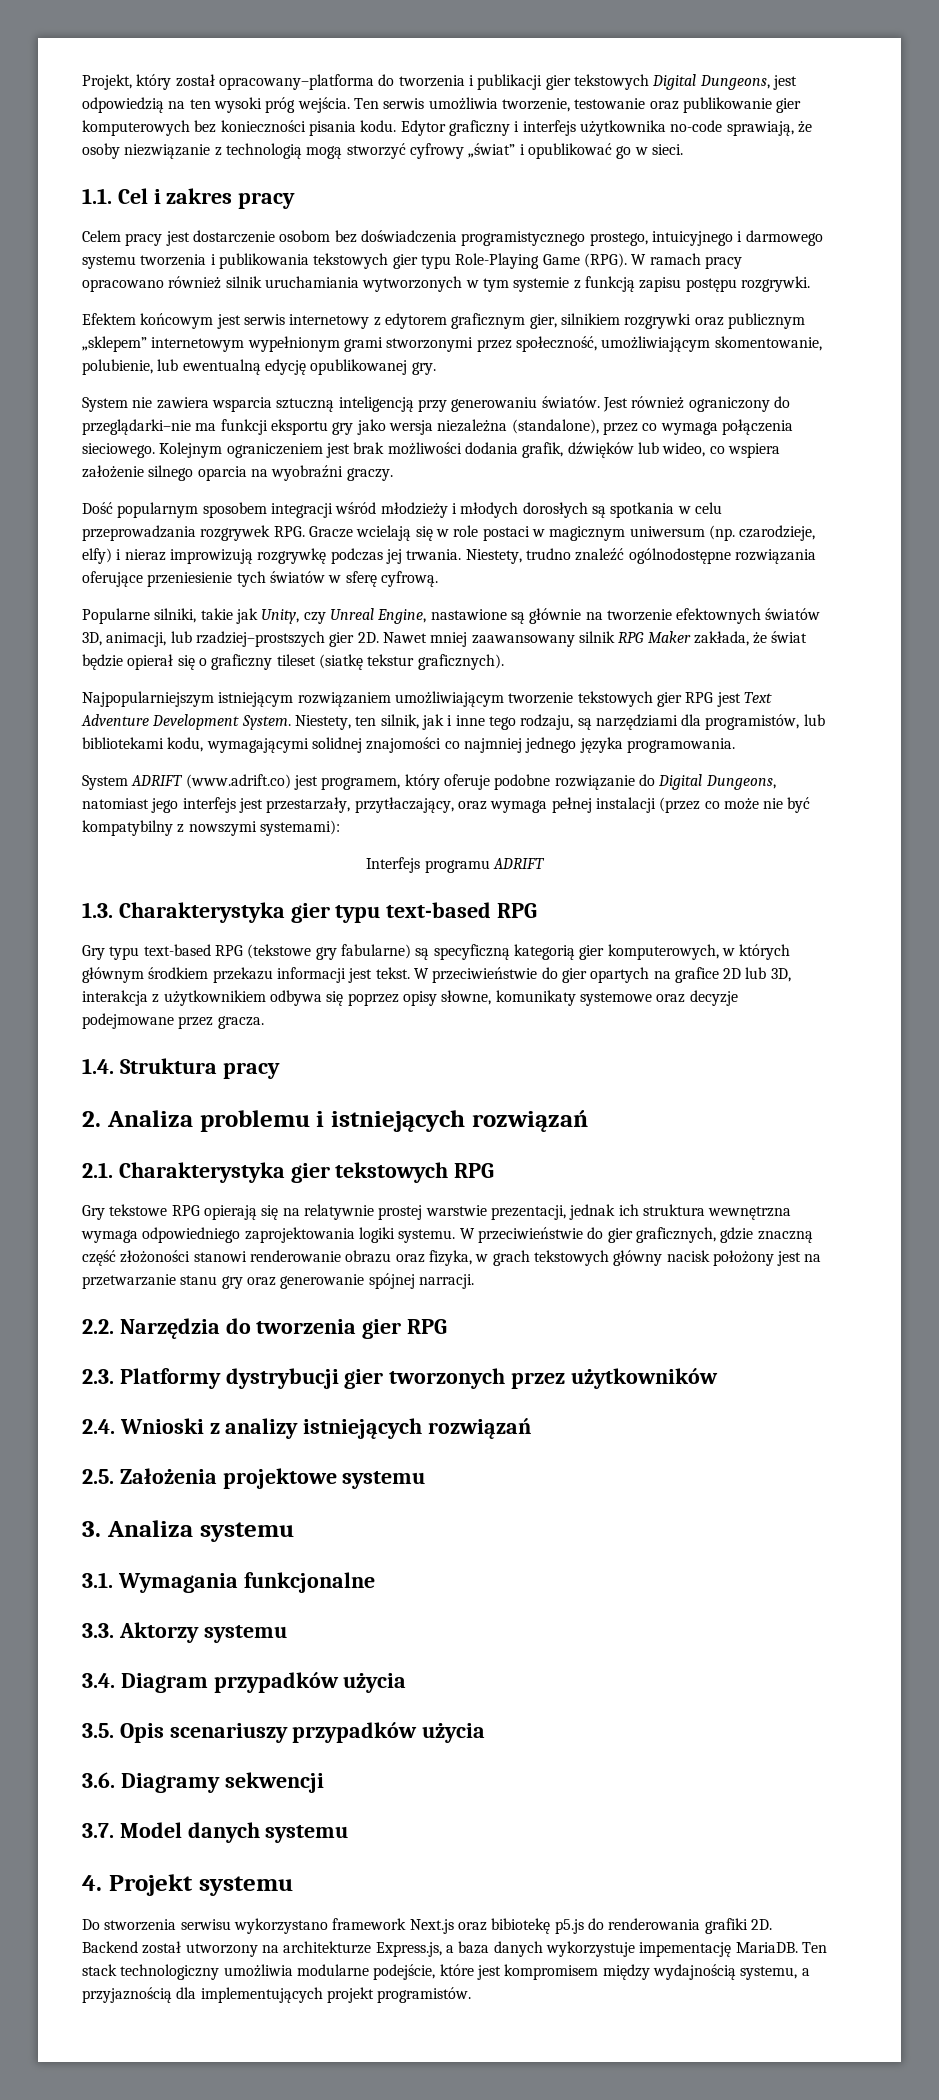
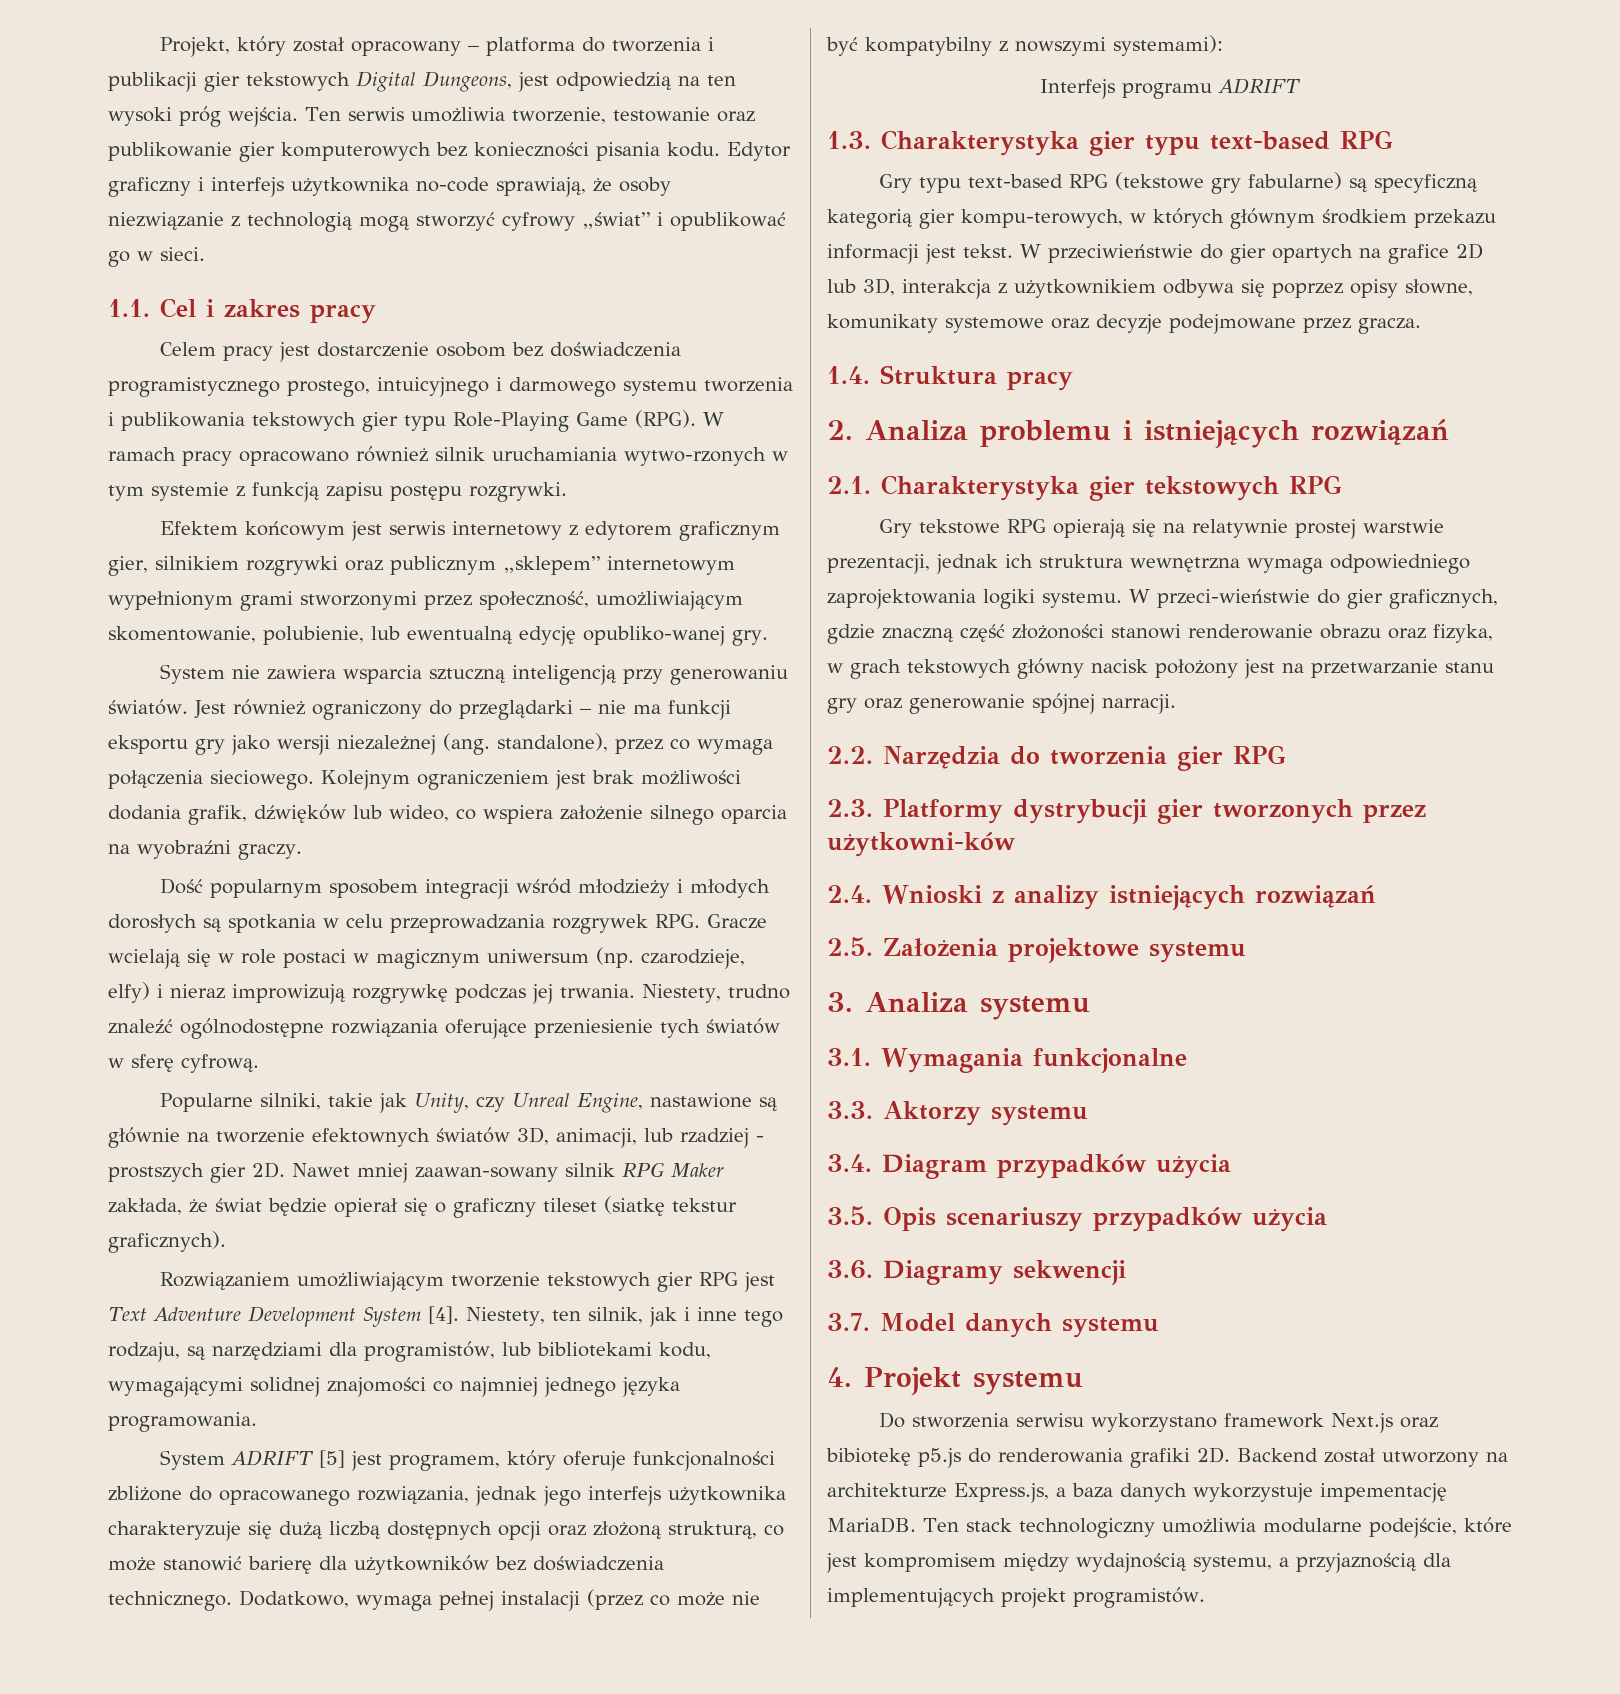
[218,74,374,90] opracowany–platforma -> [350,37,575,56] opracowany – platforma
[362,276,463,292] wytworzonych -> [624,447,766,466] wytwo-rzonych
[310,359,408,375] opublikowanej -> [583,626,725,646] opubliko-wanej
[82,419,191,435] przeglądarki–nie -> [458,700,626,720] przeglądarki – nie
[388,419,599,435] wersja niezależna (standalone), -> [277,733,608,755] wersji niezależnej (ang. standalone),
[195,631,325,647] rzadziej–prostszych -> [680,1128,764,1148] [108,1163,204,1182] rzadziej - prostszych
[471,635,575,647] zaawansowany -> [415,1167,558,1182] zaawan-sowany
[82,691,391,707] Najpopularniejszym istniejącym rozwiązaniem -> [159,1272,290,1290] Rozwiązaniem
[241,715,291,730] System. -> [362,1306,459,1327] System [4].
[185,774,291,789] (www.adrift.co) -> [318,1450,345,1468] [5]
[494,774,776,790] [82,797,487,813] podobne rozwiązanie do Digital Dungeons, natomiast jego interfejs jest przestarzały, przytłaczający, oraz -> [632,1451,775,1471] [108,1486,786,1506] [108,1521,784,1541] [108,1555,664,1575] [108,1590,349,1611] funkcjonalności zbliżone do opracowanego rozwiązania, jednak jego interfejs użytkownika charakteryzuje się dużą liczbą dostępnych opcji oraz złożoną strukturą, co może stanowić barierę dla użytkowników bez doświadczenia technicznego. Dodatkowo,
[607,944,719,960] komputerowych, -> [961,209,1123,228] kompu-terowych,
[477,1227,583,1243] przeciwieństwie -> [1157,589,1310,608] przeci-wieństwie
[570,1368,718,1389] użytkowników -> [827,832,1015,857] użytkowni-ków

